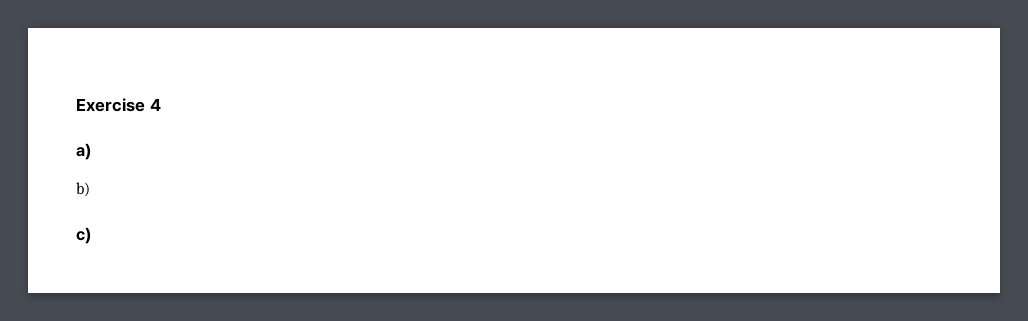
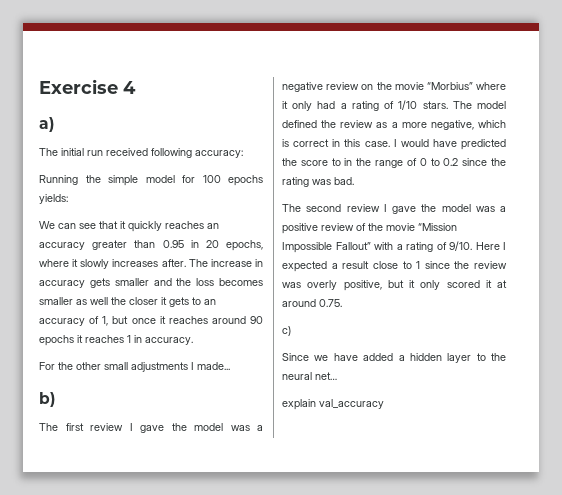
[76,182,90,197] [76,227,91,244] b) // c) -> [39,148,243,158] [39,175,263,186] [39,194,68,204] [39,221,219,232] [39,240,263,251] [39,259,263,269] [39,278,263,288] [39,297,216,307] [39,316,263,326] [39,335,193,346] [39,362,230,372] [39,392,56,407] [39,423,263,433] [282,82,506,92] [282,100,506,111] [282,120,506,130] [282,139,506,150] [282,158,506,168] [282,177,354,187] [282,204,506,214] [282,223,457,234] [282,241,506,253] [282,261,507,272] [282,280,507,291] [282,299,342,307] [282,326,291,336] [282,353,506,363] [282,372,337,380] [282,399,384,410] The initial run received following accuracy: // Running the simple model for 100 epochs yields: // We can see that it quickly reaches an accuracy greater than 0.95 in 20 epochs, where it slowly increases after. The increase in accuracy gets smaller and the loss becomes smaller as well the closer it gets to an accuracy of 1, but once it reaches around 90 epochs it reaches 1 in accuracy. // For the other small adjustments I made... // b) // The first review I gave the model was a negative review on the movie “Morbius” where it only had a rating of 1/10 stars. The model defined the review as a more negative, which is correct in this case. I would have predicted the score to in the range of 0 to 0.2 since the rating was bad. // The second review I gave the model was a positive review of the movie “Mission Impossible Fallout” with a rating of 9/10. Here I expected a result close to 1 since the review was overly positive, but it only scored it at around 0.75. // c) // Since we have added a hidden layer to the neural net… // explain val_accuracy

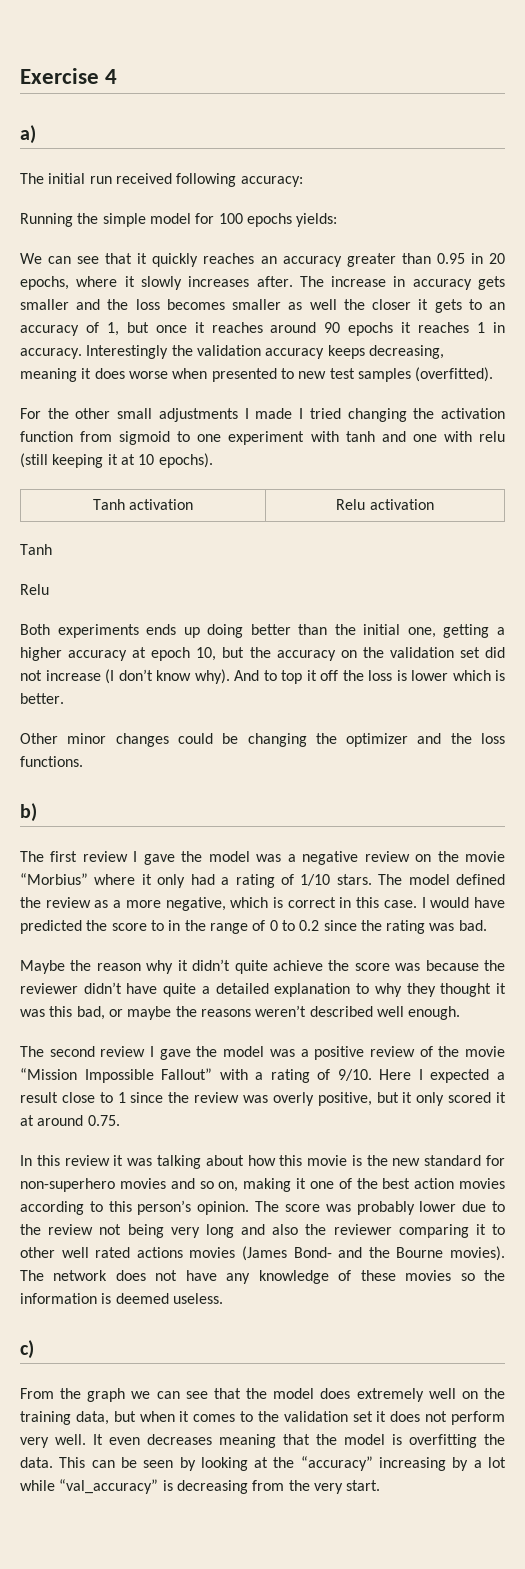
(193, 341) none -> [86,345,444,359] [20,367,494,382] Interestingly the validation accuracy keeps decreasing, meaning it does worse when presented to new test samples (overfitted).
[197,362,230,370] made... -> [255,408,506,422] [20,431,506,445] [20,453,213,468] [92,499,194,510] [336,499,434,510] [20,544,52,555] [20,584,49,595] [20,624,506,638] [20,647,505,661] [20,669,505,684] [20,693,64,704] [20,733,506,747] [20,756,83,767] made I tried changing the activation function from sigmoid to one experiment with tanh and one with relu (still keeping it at 10 epochs). // Tanh activation | Relu activation // Tanh // Relu // Both experiments ends up doing better than the initial one, getting a higher accuracy at epoch 10, but the accuracy on the validation set did not increase (I don’t know why). And to top it off the loss is lower which is better. // Other minor changes could be changing the optimizer and the loss functions.
(354, 181) none -> [20,959,506,974] [20,982,507,997] [20,1005,461,1020] // Maybe the reason why it didn’t quite achieve the score was because the reviewer didn’t have quite a detailed explanation to why they thought it was this bad, or maybe the reasons weren’t described well enough.
[282,326,291,336] [282,353,506,363] [282,372,337,380] [282,399,384,410] c) // Since we have added a hidden layer to the neural net… // explain val_accuracy -> [20,1155,505,1169] [20,1178,505,1192] [20,1200,505,1215] [20,1224,506,1238] [20,1246,506,1261] [20,1270,505,1284] [20,1293,223,1304] [20,1340,34,1359] [20,1388,505,1402] [20,1411,506,1425] [20,1434,505,1448] [20,1456,507,1471] [20,1479,381,1494] In this review it was talking about how this movie is the new standard for non-superhero movies and so on, making it one of the best action movies according to this person’s opinion. The score was probably lower due to the review not being very long and also the reviewer comparing it to other well rated actions movies (James Bond- and the Bourne movies). The network does not have any knowledge of these movies so the information is deemed useless. // c) // From the graph we can see that the model does extremely well on the training data, but when it comes to the validation set it does not perform very well. It even decreases meaning that the model is overfitting the data. This can be seen by looking at the “accuracy” increasing by a lot while “val_accuracy” is decreasing from the very start.

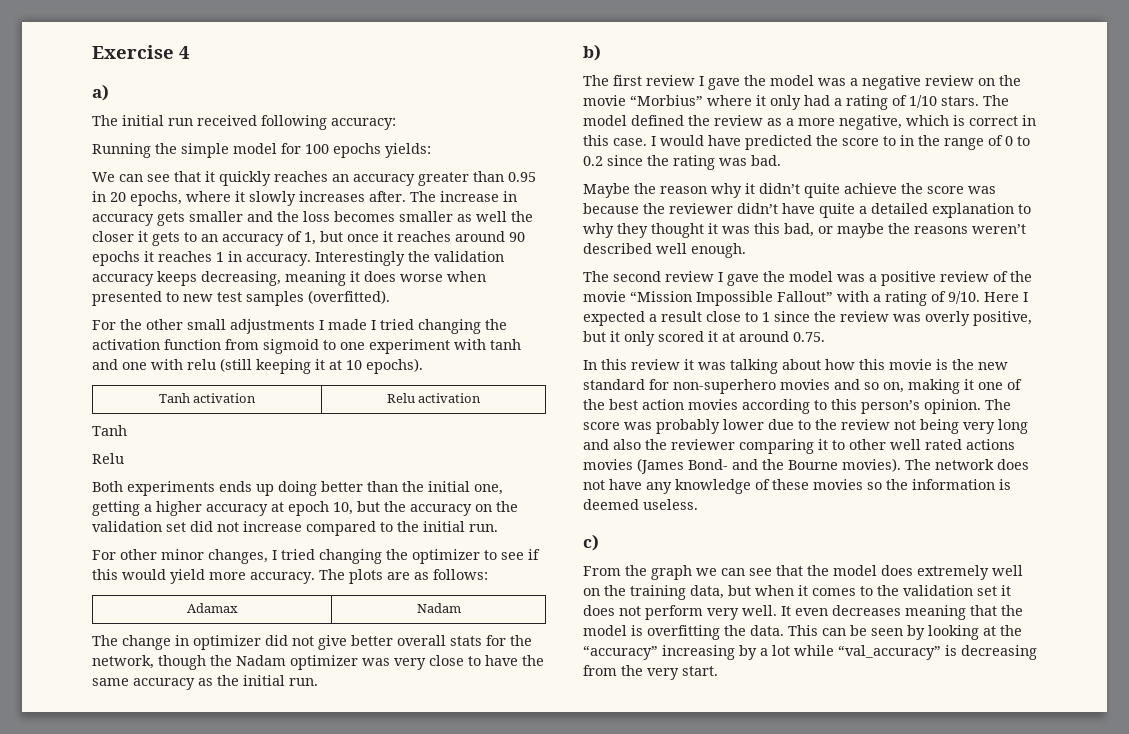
[105,669,505,684] [20,693,64,704] [20,733,506,747] [20,756,83,767] (I don’t know why). And to top it off the loss is lower which is better. // Other minor changes could be changing the optimizer and the loss functions. -> [306,521,498,536] [92,549,540,564] [92,569,488,584] [186,603,238,613] [416,603,461,613] [92,635,532,650] [92,655,544,670] [92,675,318,690] compared to the initial run. // For other minor changes, I tried changing the optimizer to see if this would yield more accuracy. The plots are as follows: // Adamax | Nadam // The change in optimizer did not give better overall stats for the network, though the Nadam optimizer was very close to have the same accuracy as the initial run.

